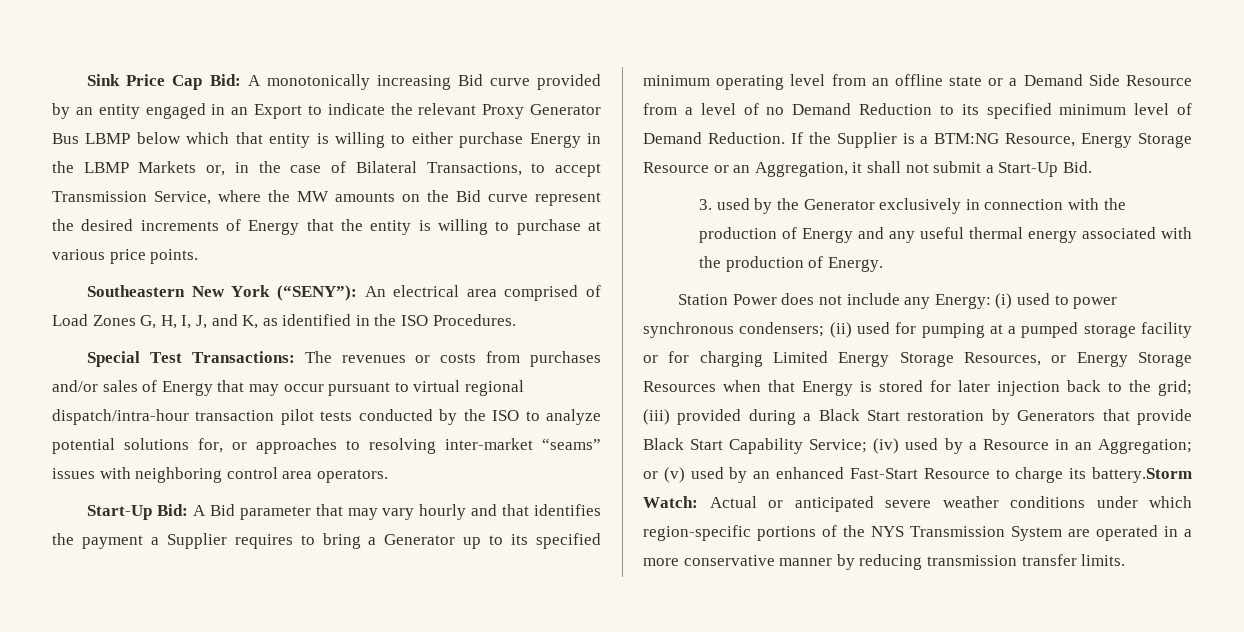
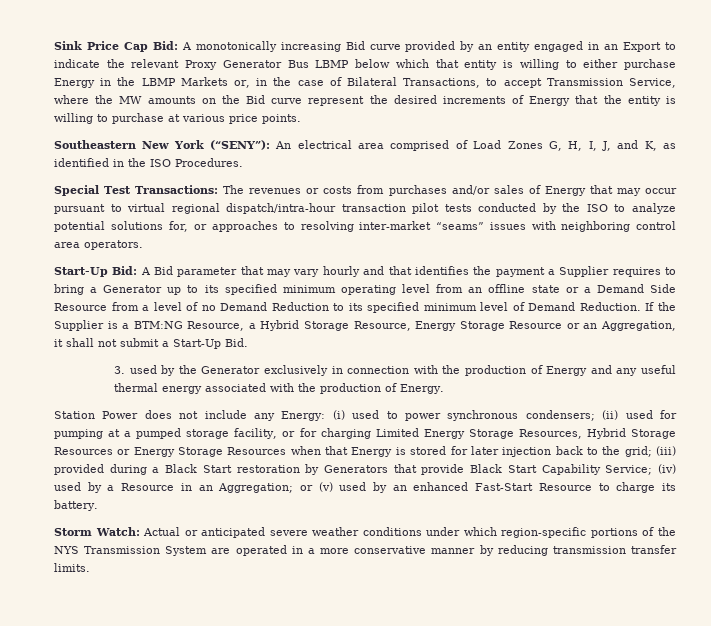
(1076, 140) none -> [248,320,411,331] a Hybrid Storage Resource,
[1141,322,1192,338] facility -> [234,428,278,439] facility,
(1041, 359) none -> [586,428,676,439] [54,447,113,455] Hybrid Storage Resources
[1092,467,1192,483] battery.Storm -> [54,500,98,511] [54,528,92,536] battery. // Storm

